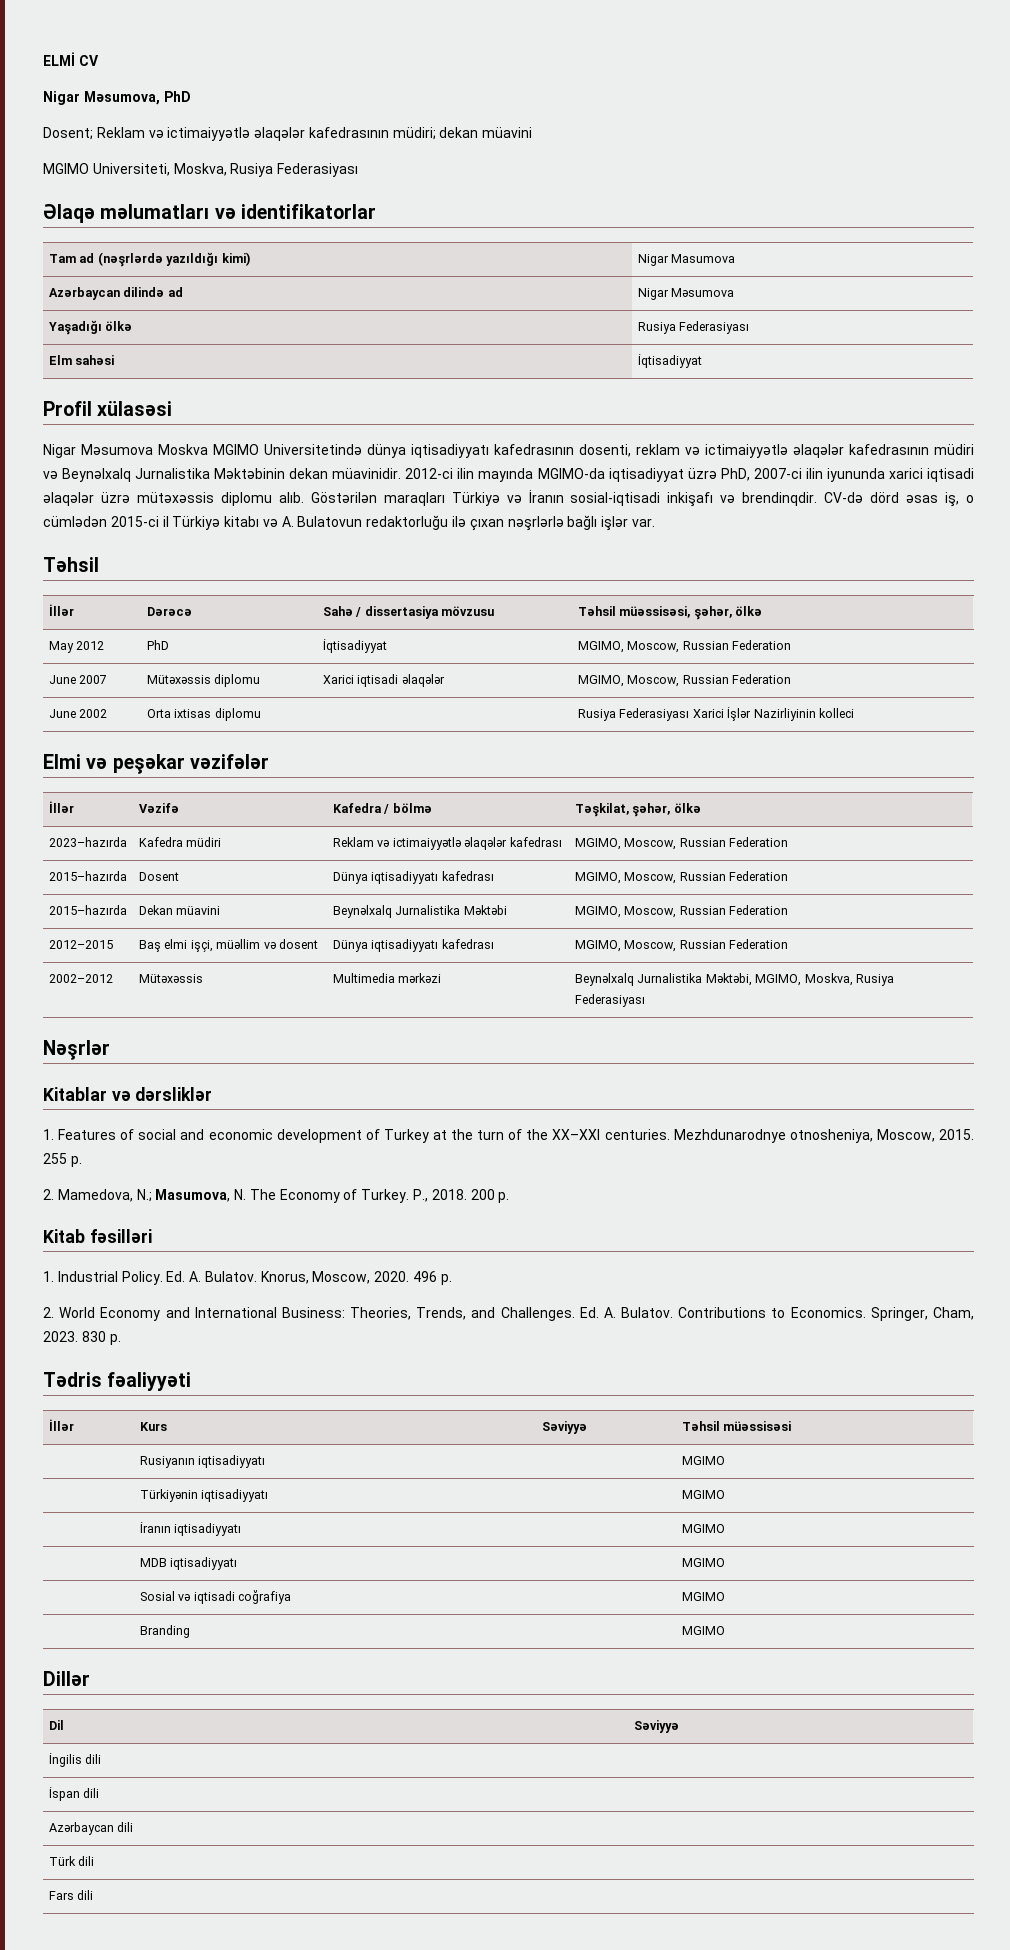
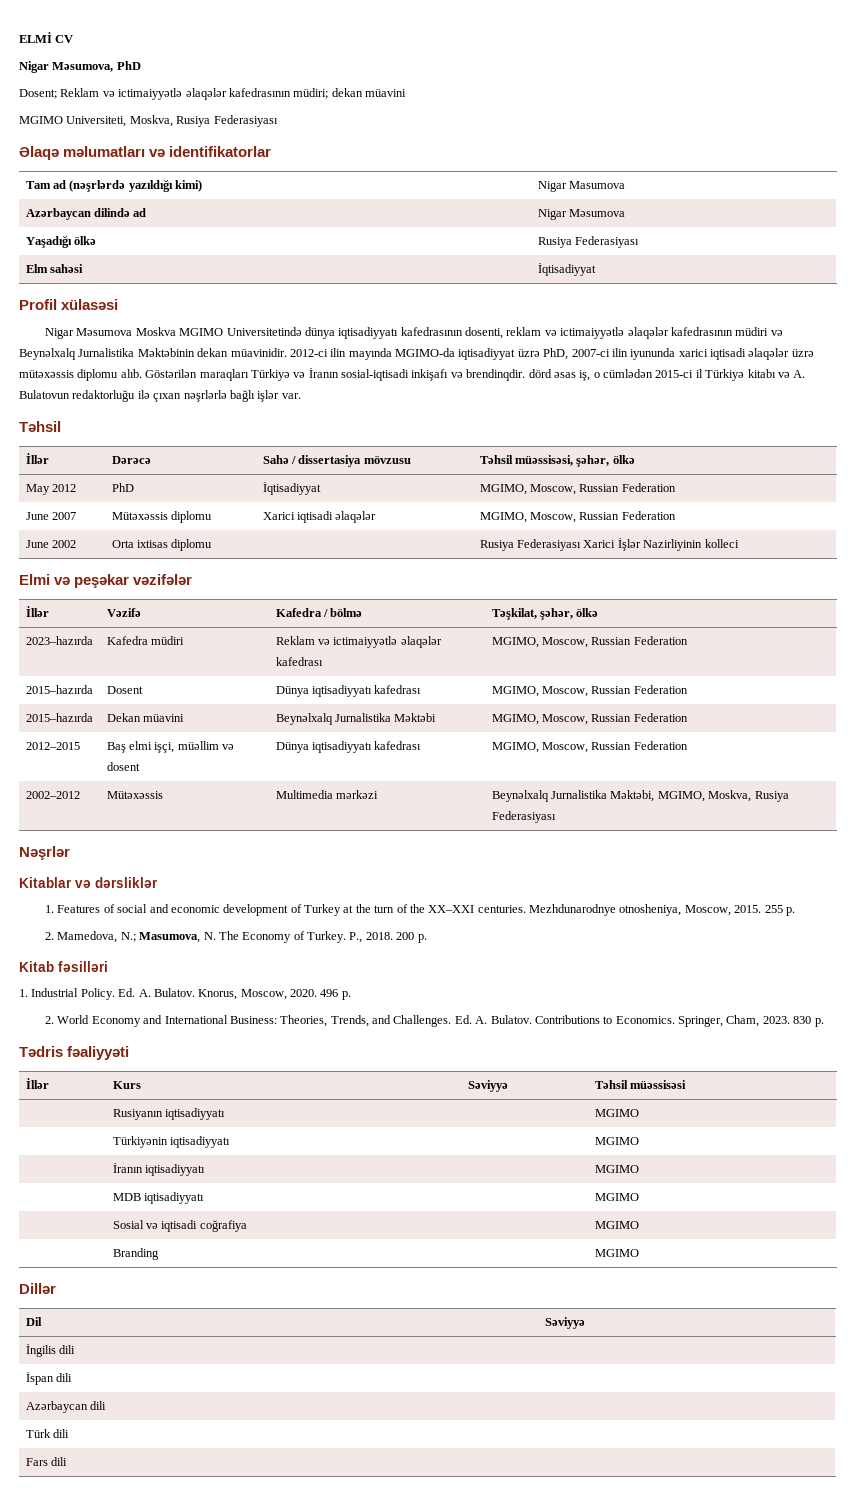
[824,492,864,503] CV-də -> (526, 375) none

